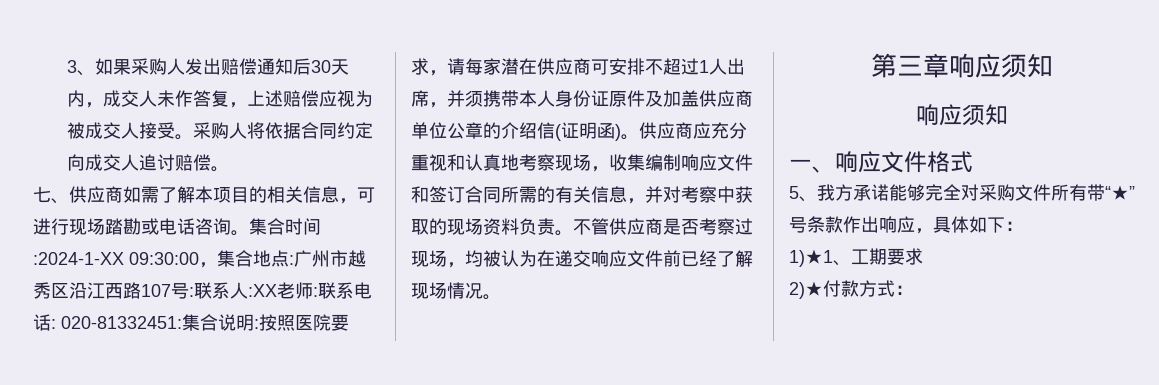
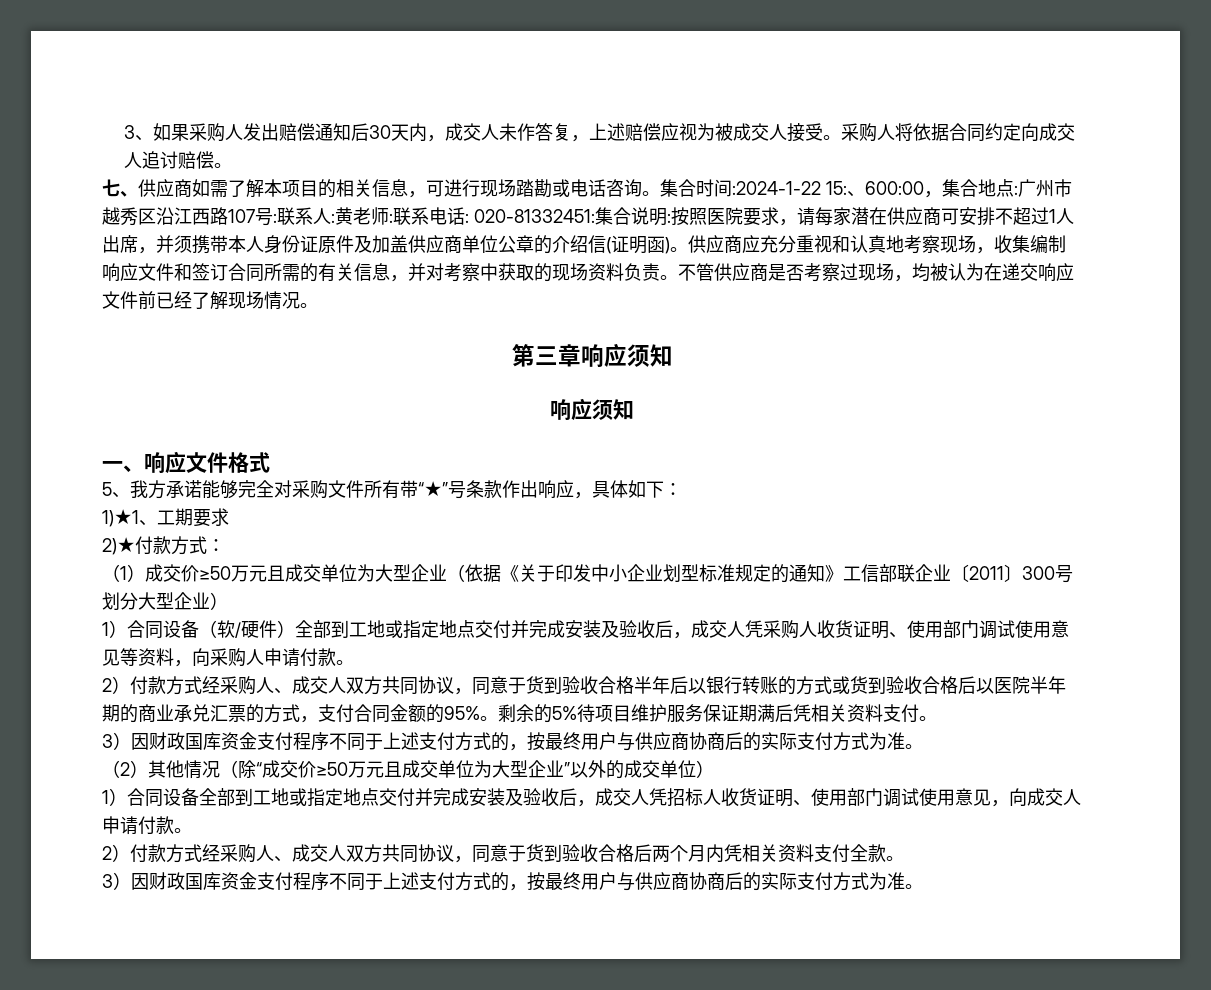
[33,252,199,265] :2024-1-XX 09:30:00 -> [732,181,924,197] :2024-1-22 15:、600:00
[248,284,277,297] :XX -> [331,207,353,225] :黄
(913, 290) none -> [102,564,1073,583] [102,592,228,610] [102,620,1069,639] [102,648,354,667] [102,676,1066,695] [102,704,937,723] [102,732,923,751] [102,760,714,779] [102,788,1081,807] [102,816,192,835] [102,844,904,863] [102,872,923,891] // （1）成交价≥50万元且成交单位为大型企业（依据《关于印发中小企业划型标准规定的通知》工信部联企业〔2011〕300号划分大型企业） // 1）合同设备（软/硬件）全部到工地或指定地点交付并完成安装及验收后，成交人凭采购人收货证明、使用部门调试使用意见等资料，向采购人申请付款。 // 2）付款方式经采购人、成交人双方共同协议，同意于货到验收合格半年后以银行转账的方式或货到验收合格后以医院半年期的商业承兑汇票的方式，支付合同金额的95%。剩余的5%待项目维护服务保证期满后凭相关资料支付。 // 3）因财政国库资金支付程序不同于上述支付方式的，按最终用户与供应商协商后的实际支付方式为准。 // （2）其他情况（除“成交价≥50万元且成交单位为大型企业”以外的成交单位） // 1）合同设备全部到工地或指定地点交付并完成安装及验收后，成交人凭招标人收货证明、使用部门调试使用意见，向成交人申请付款。 // 2）付款方式经采购人、成交人双方共同协议，同意于货到验收合格后两个月内凭相关资料支付全款。 // 3）因财政国库资金支付程序不同于上述支付方式的，按最终用户与供应商协商后的实际支付方式为准。

